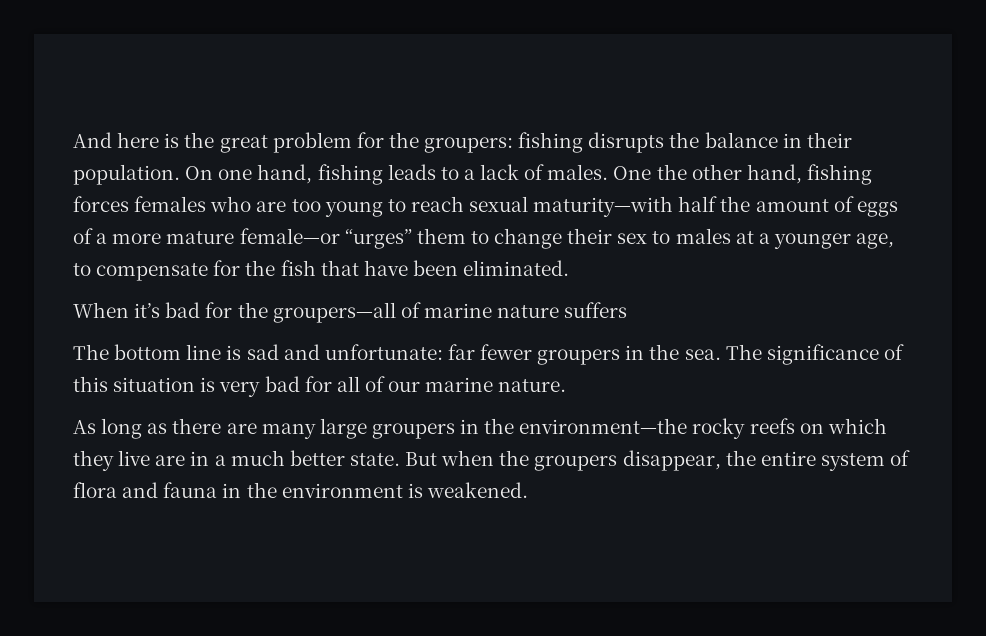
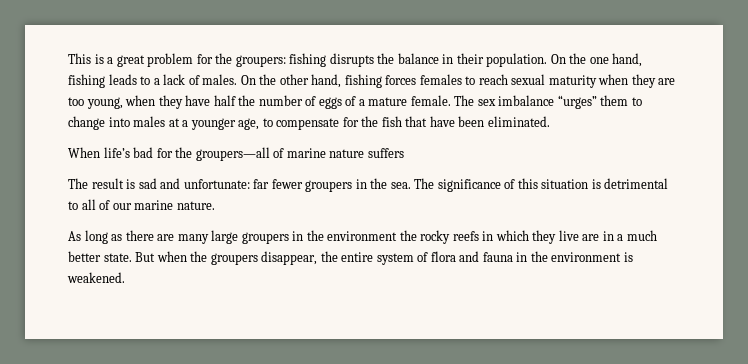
[73,132,215,148] And here is the -> [68,53,114,64] This is a
(214, 173) none -> [569,53,587,64] the
[613,166,652,180] One -> [240,75,256,85] On
[210,196,674,217] who are too young to reach sexual maturity—with -> [465,74,676,88] [68,95,211,109] to reach sexual maturity when they are too young, when they have
[755,199,829,212] amount -> [258,95,303,106] number
[112,228,340,244] more mature female—or -> [368,95,555,106] mature female. The sex imbalance
[567,228,671,244] their sex to -> [108,117,130,127] into
[134,303,161,318] it’s -> [103,147,130,158] life’s
[114,344,222,360] bottom line -> [91,178,124,189] result
[219,376,332,397] very bad for -> [604,178,669,189] [68,201,78,210] detrimental to
[519,418,688,434] environment—the -> [327,230,417,241] environment the
[799,423,824,434] on -> [482,231,494,241] in

